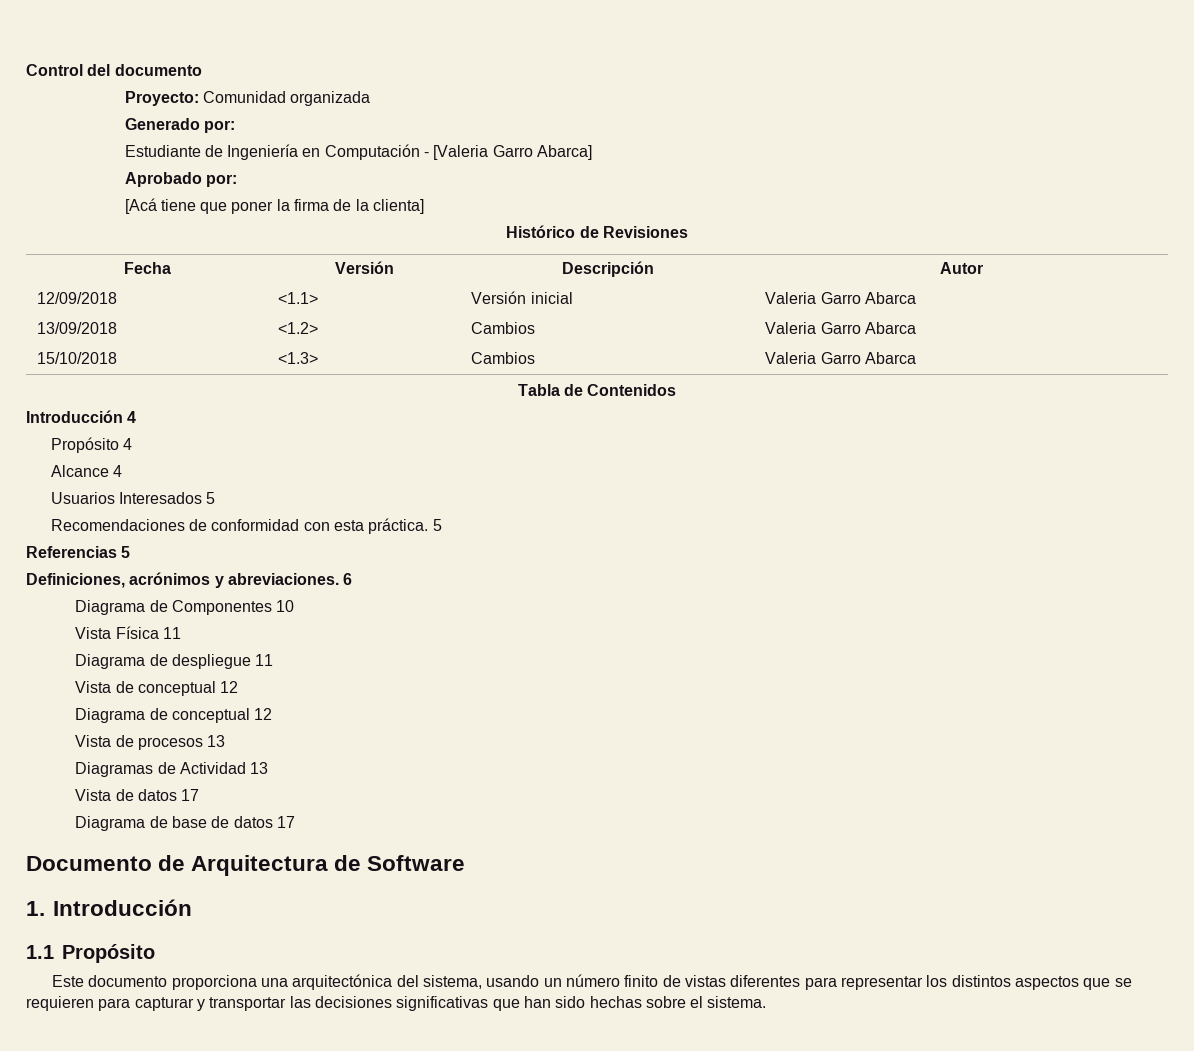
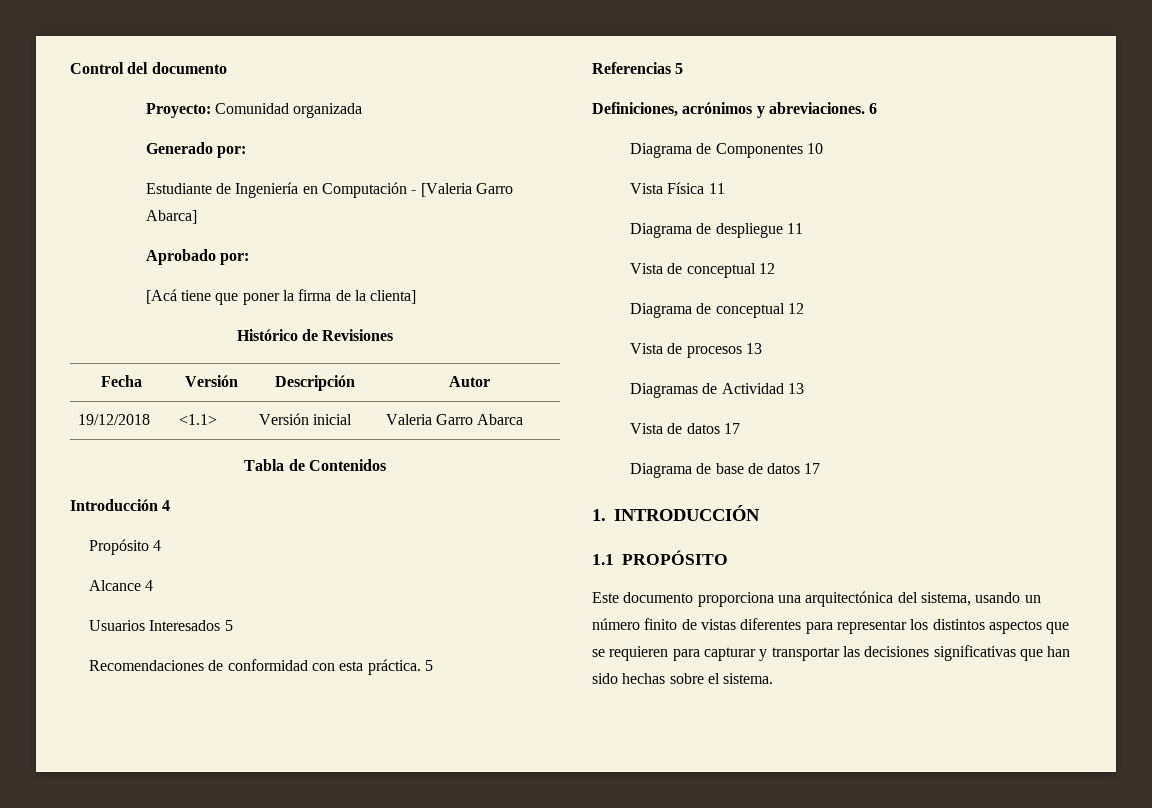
[37,292,118,304] 12/09/2018 -> [77,414,150,425] 19/12/2018
[37,322,118,334] [278,322,319,334] [471,322,536,334] [765,322,917,334] [37,352,118,364] [278,352,319,364] [471,352,536,364] [765,352,917,364] // 13/09/2018 | <1.2> | Cambios | Valeria Garro Abarca // 15/10/2018 | <1.3> | Cambios | Valeria Garro Abarca -> (524, 419) none
[26,855,466,876] [26,899,192,916] [26,944,155,963] Documento de Arquitectura de Software // 1. Introducción // 1.1 Propósito -> [592,505,760,521] [592,550,728,565] 1. INTRODUCCIÓN // 1.1 PROPÓSITO

